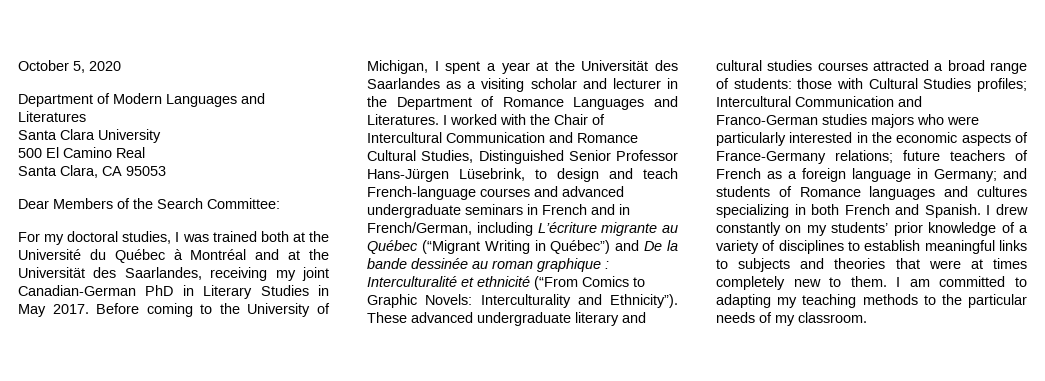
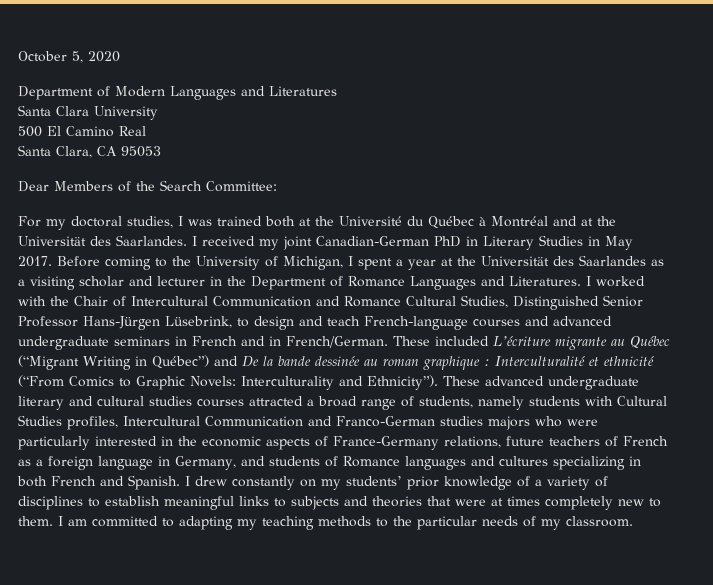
[124,267,268,281] Saarlandes, receiving -> [116,235,255,246] Saarlandes. I received
[367,222,533,236] French/German, including -> [286,336,489,348] French/German. These included
[733,78,833,89] students: those -> [419,396,580,410] students, namely students
[977,78,1027,92] profiles; -> [67,416,118,430] profiles,
[835,150,893,163] relations; -> [444,436,501,448] relations,
[934,169,997,182] Germany; -> [175,456,236,470] Germany,

